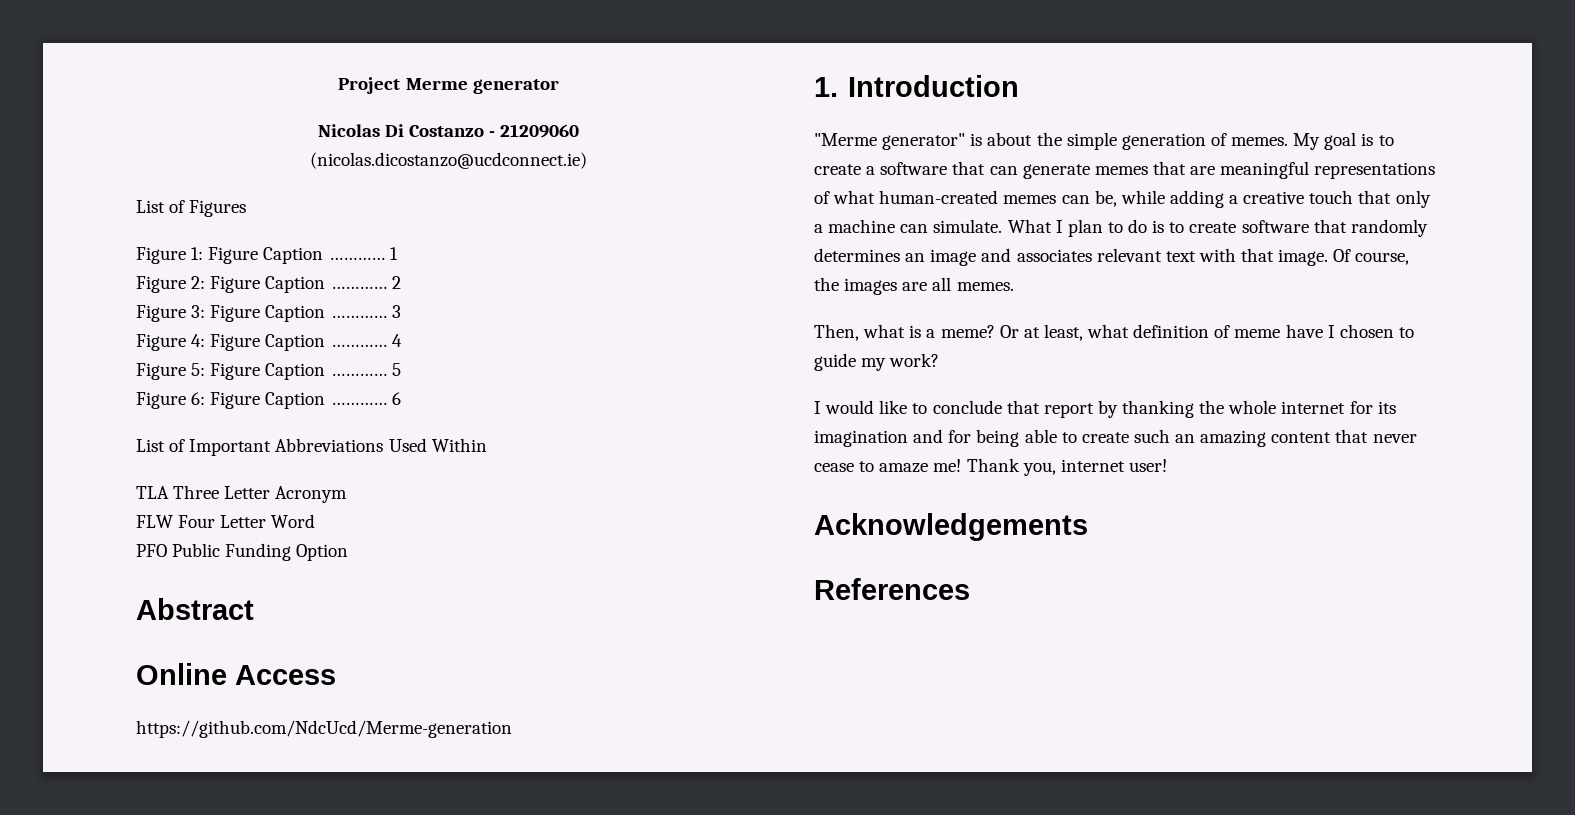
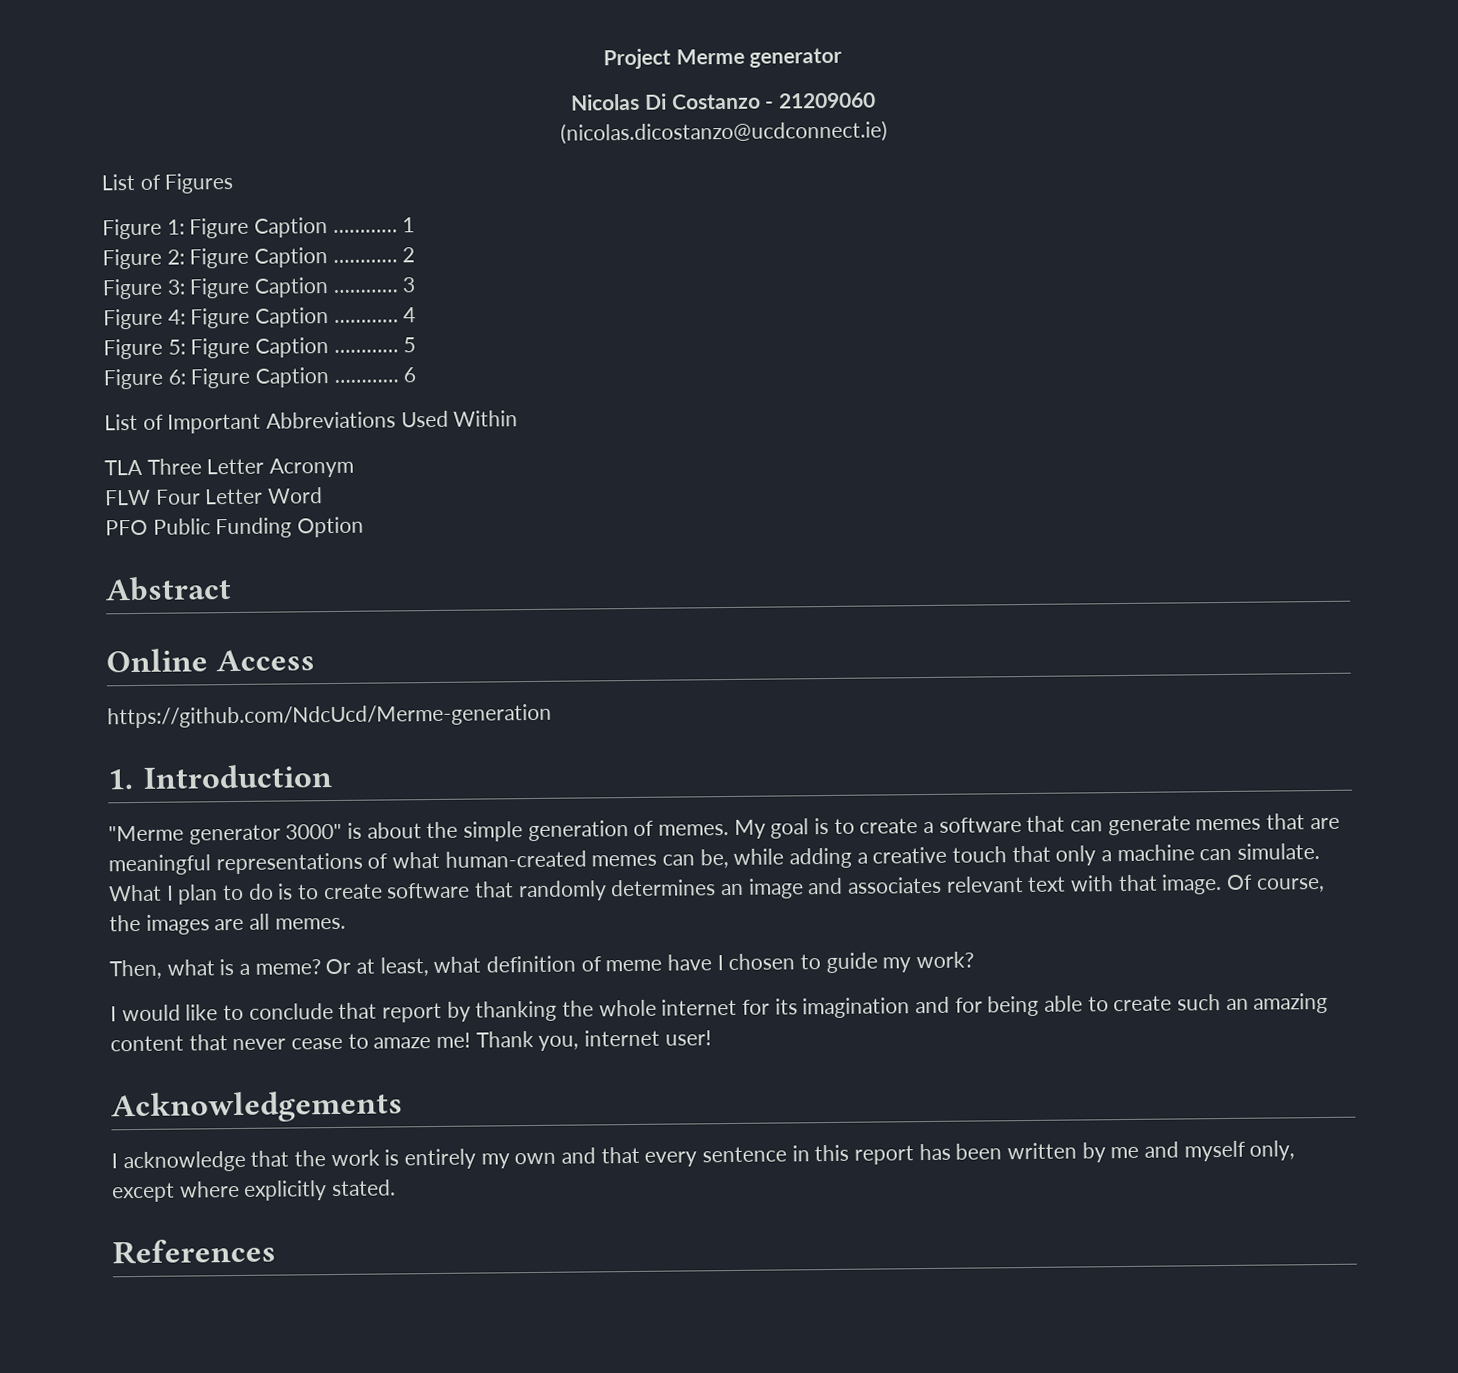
[882,133,966,150] generator" -> [188,823,343,845] generator 3000"
(1088, 527) none -> [111,1140,1296,1173] [111,1179,397,1203] // I acknowledge that the work is entirely my own and that every sentence in this report has been written by me and myself only, except where explicitly stated.

